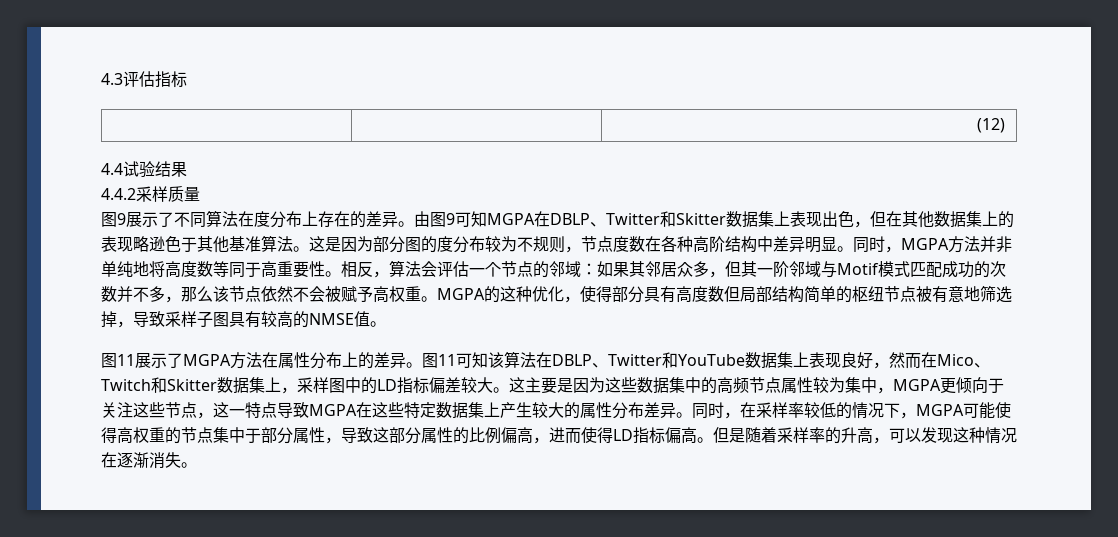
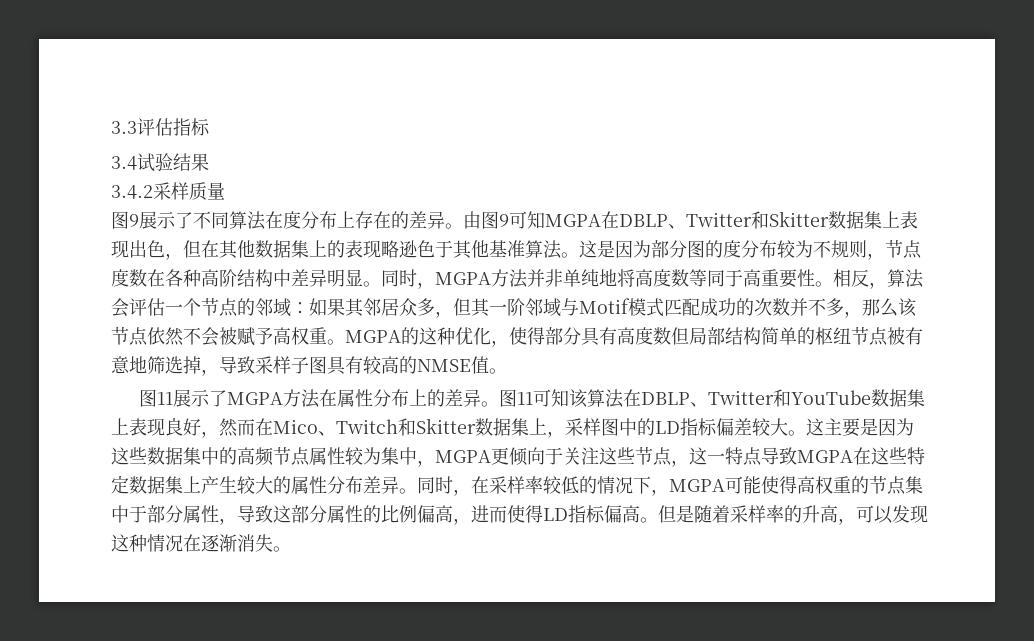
[101,73,123,85] 4.3 -> [111,121,137,134] 3.3
[976,118,1005,133] [101,163,123,175] // | | (12) // 4.4 -> [111,156,137,170] // 3.4
[101,188,136,200] 4.4.2 -> [111,185,153,199] 3.4.2

